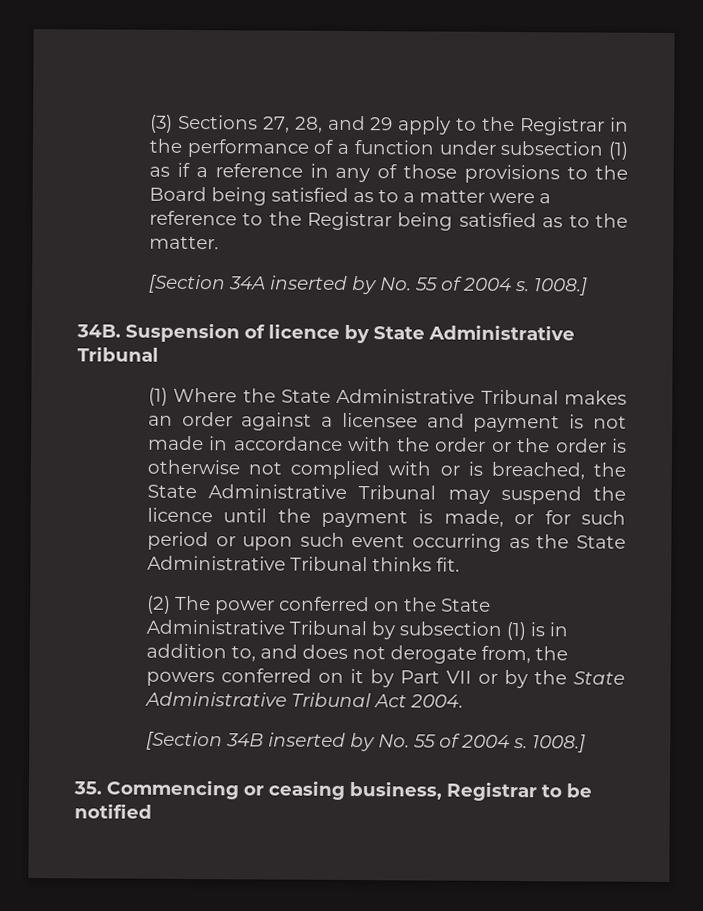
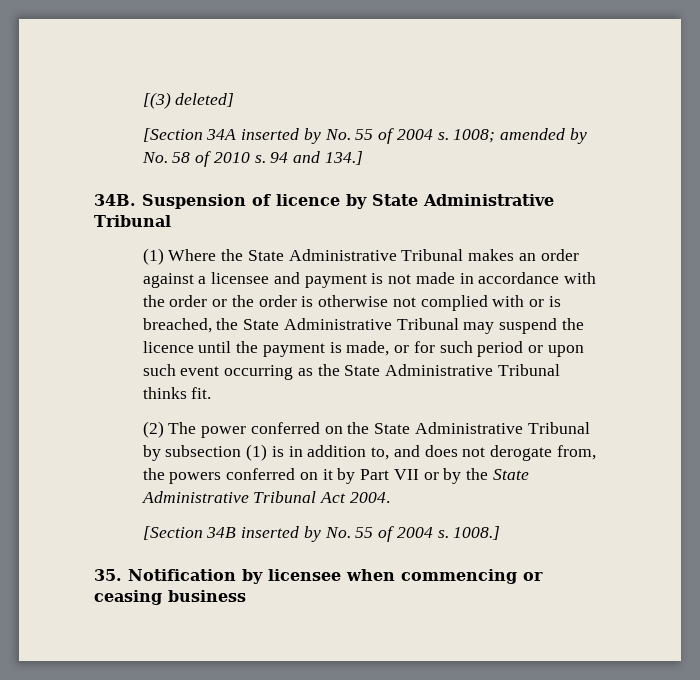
[149,114,630,136] [148,138,628,160] [148,162,628,184] [148,186,551,206] [148,210,628,231] [148,235,219,250] (3) Sections 27, 28, and 29 apply to the Registrar in the performance of a function under subsection (1) as if a reference in any of those provisions to the Board being satisfied as to a matter were a reference to the Registrar being satisfied as to the matter. -> [142,92,235,109] [(3) deleted]
[533,277,588,296] 1008.] -> [453,128,587,144] [141,151,363,167] 1008; amended by No. 58 of 2010 s. 94 and 134.]
[106,779,592,802] [74,803,152,819] Commencing or ceasing business, Registrar to be notified -> [128,569,543,584] [94,590,246,605] Notification by licensee when commencing or ceasing business

